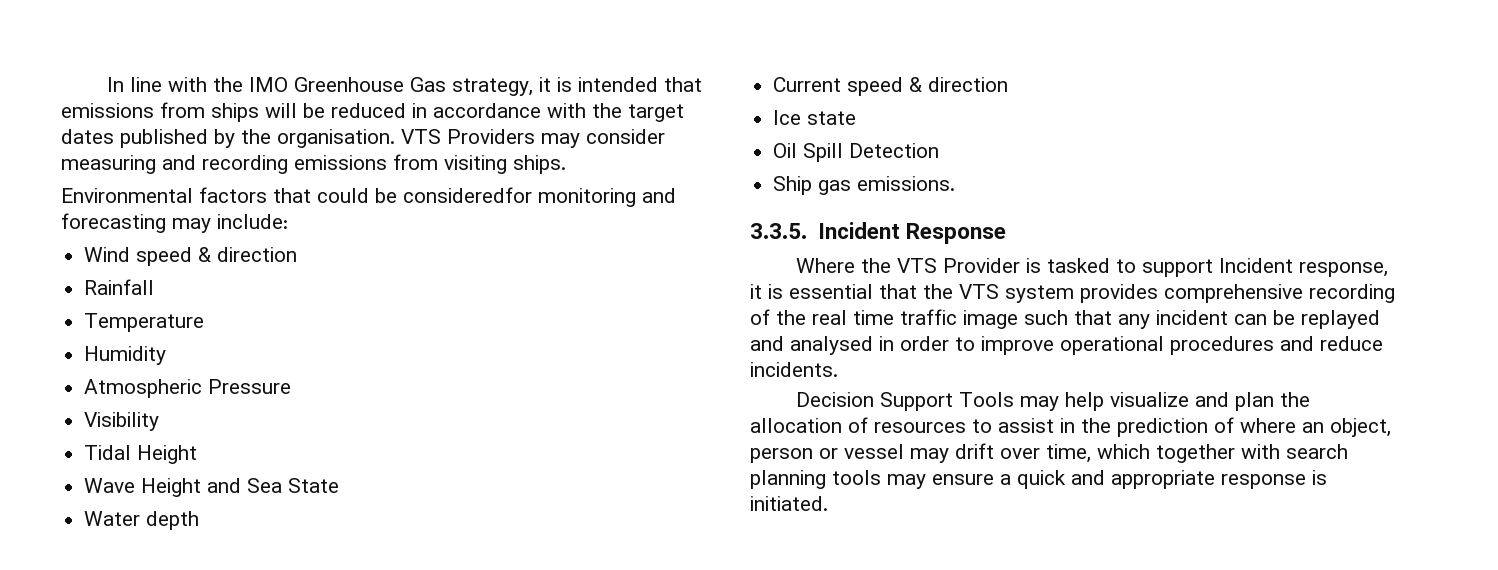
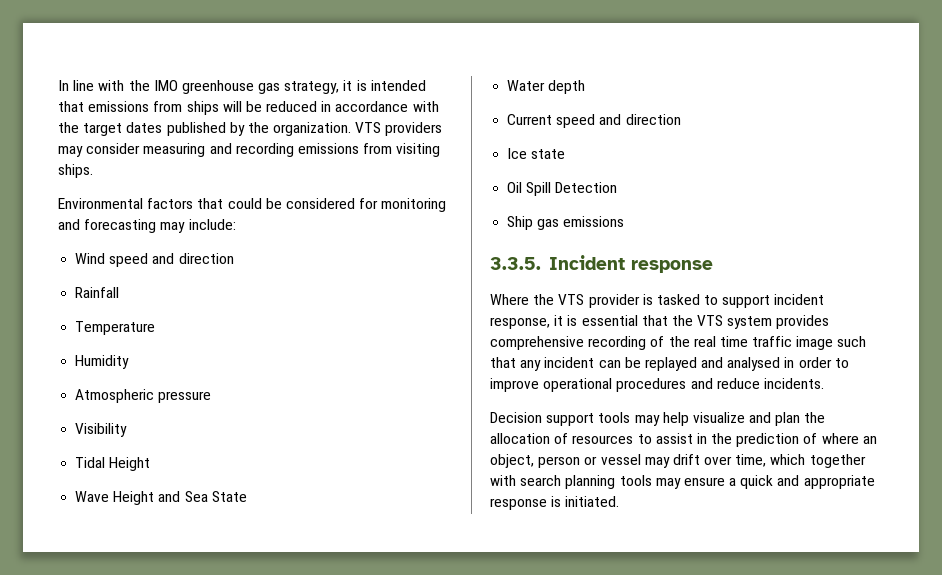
[294,77,447,92] Greenhouse Gas -> [181,80,281,94] greenhouse gas
[277,129,535,148] organisation. VTS Providers -> [273,122,443,136] organization. VTS providers
[403,187,532,203] consideredfor -> [285,198,379,209] considered for
[198,247,212,262] & -> [152,253,175,264] and
[208,379,292,394] Pressure -> [158,391,212,403] pressure
[909,77,923,92] & -> [599,114,622,125] and
[857,176,956,191] emissions. -> [563,216,625,227] emissions
[905,223,1006,244] Response -> [630,260,713,273] response
[943,258,1021,273] Provider -> [588,294,640,308] provider
[1219,258,1294,273] Incident -> [774,294,825,305] incident
[880,392,1015,411] Support Tools -> [546,412,631,426] support tools

